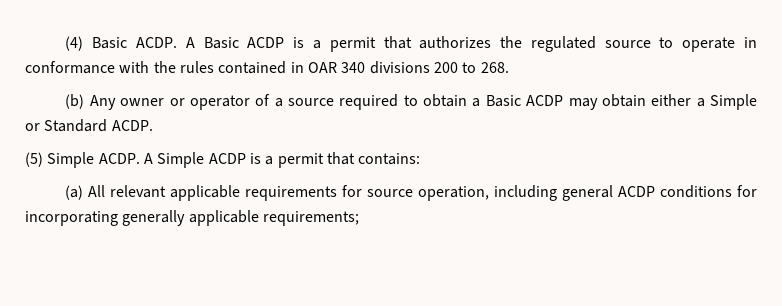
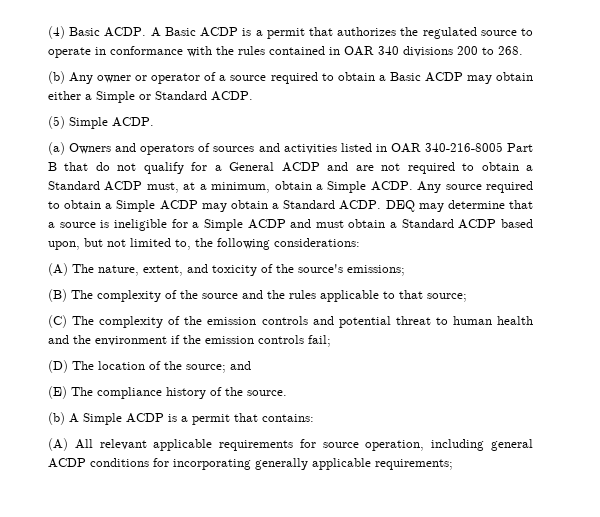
(140, 158) none -> [48,142,533,155] [48,162,533,174] [48,181,533,193] [48,200,533,212] [48,219,534,231] [48,238,360,250] [48,263,405,276] [48,289,467,302] [48,315,533,328] [48,335,331,347] [48,360,251,373] [48,386,287,399] [48,412,65,425] // (a) Owners and operators of sources and activities listed in OAR 340-216-8005 Part B that do not qualify for a General ACDP and are not required to obtain a Standard ACDP must, at a minimum, obtain a Simple ACDP. Any source required to obtain a Simple ACDP may obtain a Standard ACDP. DEQ may determine that a source is ineligible for a Simple ACDP and must obtain a Standard ACDP based upon, but not limited to, the following considerations: // (A) The nature, extent, and toxicity of the source's emissions; // (B) The complexity of the source and the rules applicable to that source; // (C) The complexity of the emission controls and potential threat to human health and the environment if the emission controls fail; // (D) The location of the source; and // (E) The compliance history of the source. // (b)
[65,185,84,200] (a) -> [48,438,68,451] (A)

